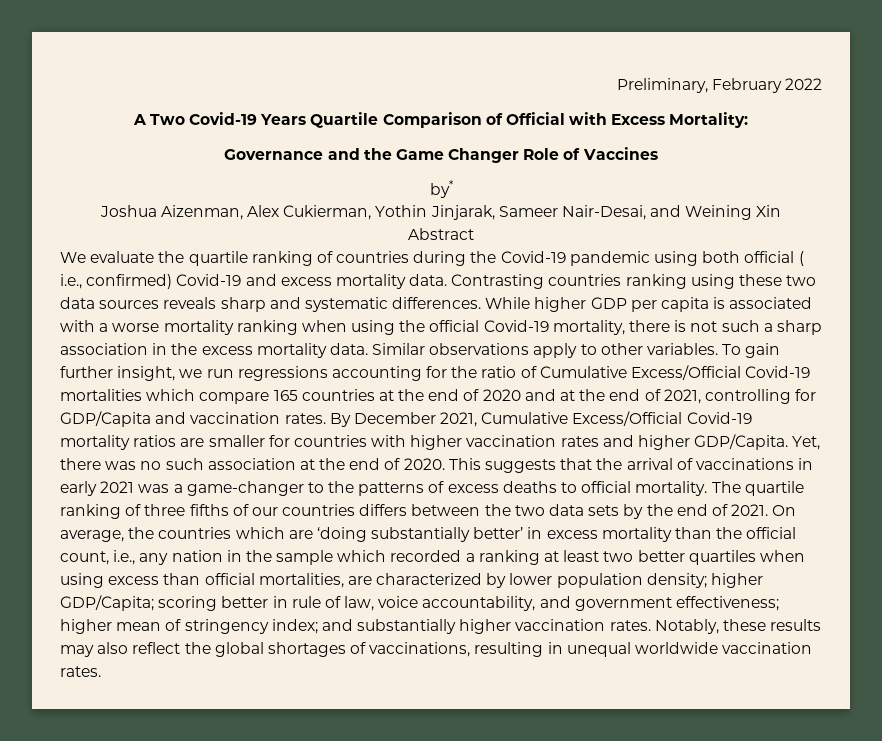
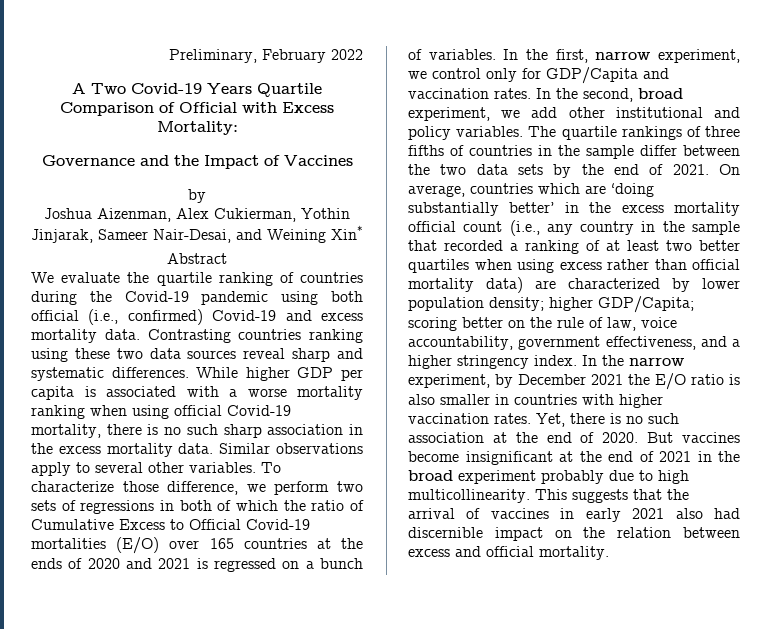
[395,148,560,163] Game Changer Role -> [203,155,259,169] Impact
[429,180,453,198] by* -> [188,189,206,203] by
[756,205,782,217] Xin -> [331,225,363,240] Xin*
[798,251,804,266] [60,274,82,289] ( i.e., -> [88,309,119,325] (i.e.,
[163,297,217,309] reveals -> [243,348,286,359] reveal
[399,320,426,332] the -> (169, 412) none
[690,320,773,332] not such a -> [164,424,218,435] no such
(597, 349) none -> [95,462,143,473] several
[745,343,781,358] [60,365,811,381] [60,389,270,404] gain further insight, we run regressions accounting for the ratio of Cumulative Excess/Official Covid-19 mortalities which compare -> [31,481,363,495] [31,500,364,514] [31,519,310,530] [31,537,200,554] characterize those difference, we perform two sets of regressions in both of which the ratio of Cumulative Excess to Official Covid-19 mortalities (E/O) over
[428,389,460,401] end -> [31,558,62,569] ends
[560,389,791,404] at the end of 2021, controlling -> [158,558,363,572] [408,49,740,63] [408,68,517,82] 2021 is regressed on a bunch of variables. In the first, narrow experiment, we control only
[329,411,752,427] [60,434,821,450] [60,458,814,473] [60,481,708,496] By December 2021, Cumulative Excess/Official Covid-19 mortality ratios are smaller for countries with higher vaccination rates and higher GDP/Capita. Yet, there was no such association at the end of 2020. This suggests that the arrival of vaccinations in early 2021 was a game-changer to the patterns of excess deaths to official mortality. -> [536,88,683,102] [408,107,740,121] [408,126,524,140] In the second, broad experiment, we add other institutional and policy variables.
[60,504,121,519] ranking -> [621,126,682,140] rankings
[251,504,408,516] our countries differs -> [469,145,677,159] countries in the sample differ
[128,527,155,539] the -> (465, 191) none
[546,527,797,542] [60,550,387,565] excess mortality than the official count, i.e., any nation in the sample which -> [589,202,740,216] [408,220,740,236] [408,240,437,251] the excess mortality official count (i.e., any country in the sample that
(540, 557) none -> [586,240,600,251] of
(160, 580) none -> [607,259,649,270] rather
[258,573,344,588] mortalities, -> [408,277,523,293] mortality data)
[272,596,288,608] in -> [508,317,552,328] on the
[539,596,780,611] [60,619,822,634] [60,642,813,657] [60,666,101,677] and government effectiveness; higher mean of stringency index; and substantially higher vaccination rates. Notably, these results may also reflect the global shortages of vaccinations, resulting in unequal worldwide vaccination rates. -> [518,336,740,350] [408,355,684,369] [408,373,740,390] [408,394,663,408] [408,413,679,427] [408,432,740,443] [408,451,740,465] [408,470,689,484] [408,489,689,503] [408,508,740,522] [408,527,740,541] [408,546,609,560] government effectiveness, and a higher stringency index. In the narrow experiment, by December 2021 the E/O ratio is also smaller in countries with higher vaccination rates. Yet, there is no such association at the end of 2020. But vaccines become insignificant at the end of 2021 in the broad experiment probably due to high multicollinearity. This suggests that the arrival of vaccines in early 2021 also had discernible impact on the relation between excess and official mortality.

